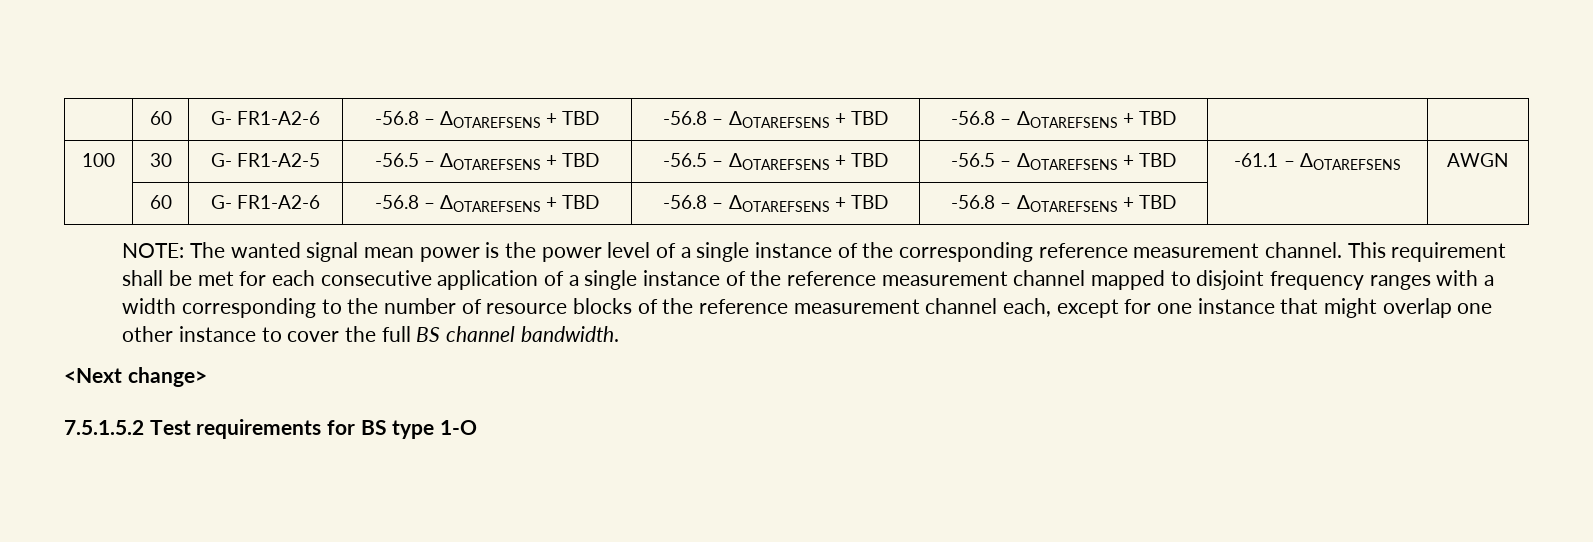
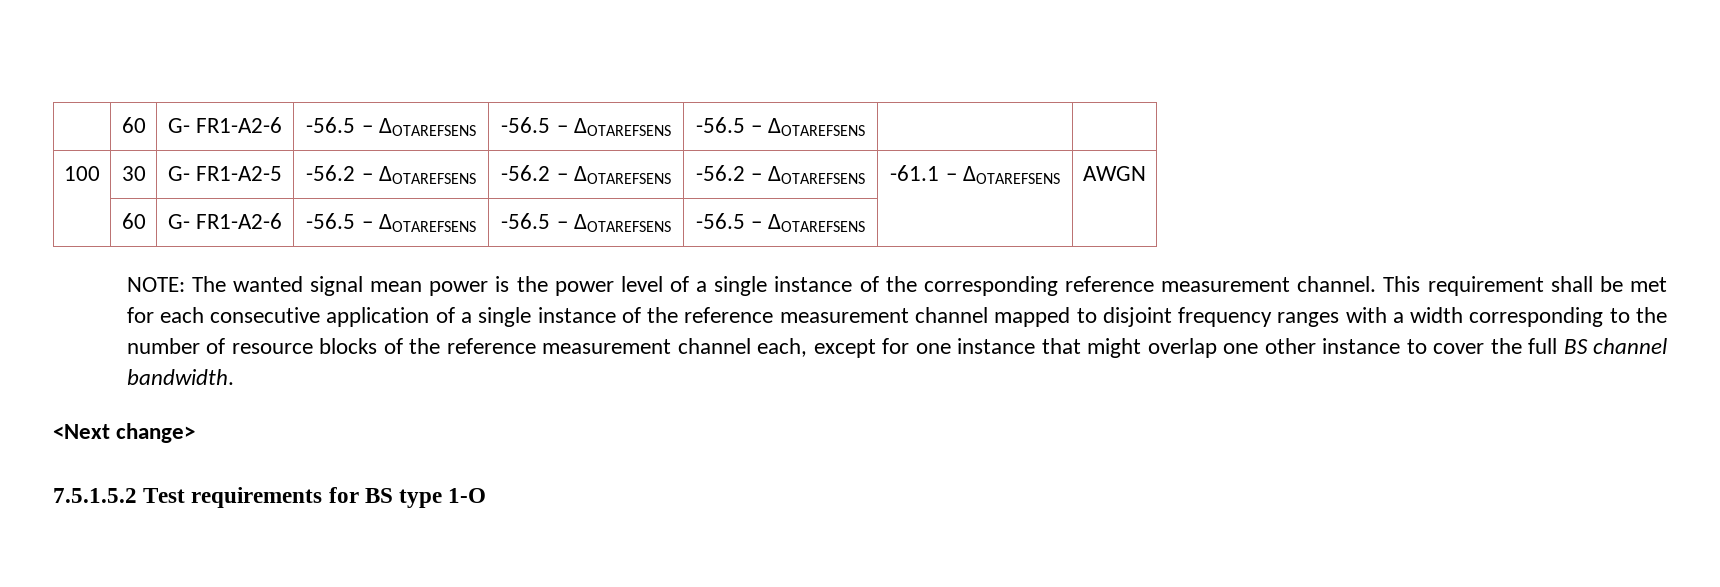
[149,111,172,125] [210,111,321,125] [374,111,600,128] [663,111,888,128] [951,111,1176,128] | 60 | G- FR1-A2-6 | -56.8 – ΔOTAREFSENS + TBD | -56.8 – ΔOTAREFSENS + TBD | -56.8 – ΔOTAREFSENS + TBD -> [121,117,146,133] [167,117,283,133] [306,117,476,136] [501,117,671,136] [695,117,866,136] | 60 | G- FR1-A2-6 | -56.5 – ΔOTAREFSENS | -56.5 – ΔOTAREFSENS | -56.5 – ΔOTAREFSENS
[374,153,600,170] [663,153,888,170] [951,153,1176,170] -56.5 – ΔOTAREFSENS + TBD | -56.5 – ΔOTAREFSENS + TBD | -56.5 – ΔOTAREFSENS + TBD -> [306,165,476,184] [501,165,671,184] [695,165,866,184] -56.2 – ΔOTAREFSENS | -56.2 – ΔOTAREFSENS | -56.2 – ΔOTAREFSENS
[374,195,600,212] [663,195,888,212] [951,195,1176,212] -56.8 – ΔOTAREFSENS + TBD | -56.8 – ΔOTAREFSENS + TBD | -56.8 – ΔOTAREFSENS + TBD -> [306,213,476,232] [501,213,671,232] [695,213,866,232] -56.5 – ΔOTAREFSENS | -56.5 – ΔOTAREFSENS | -56.5 – ΔOTAREFSENS

